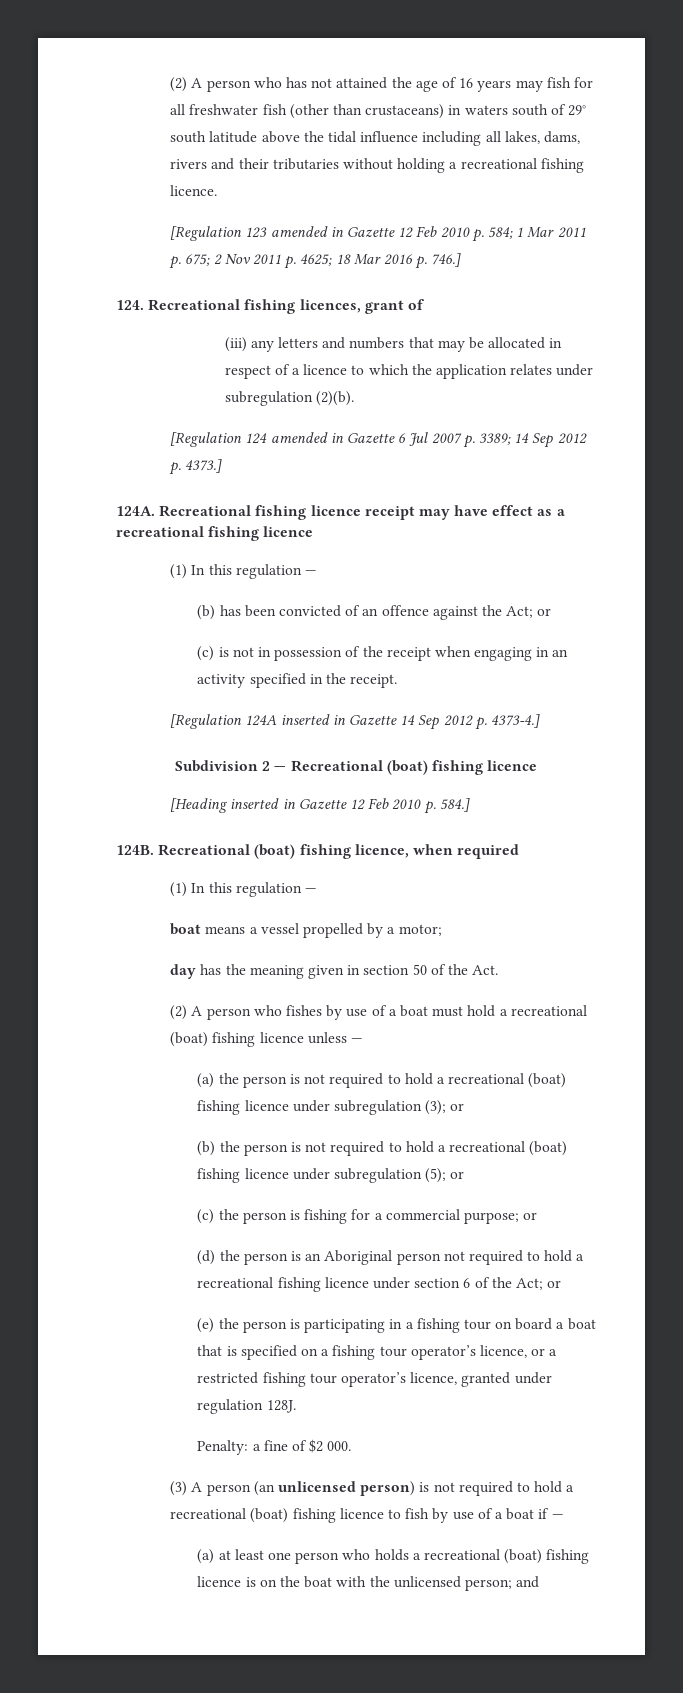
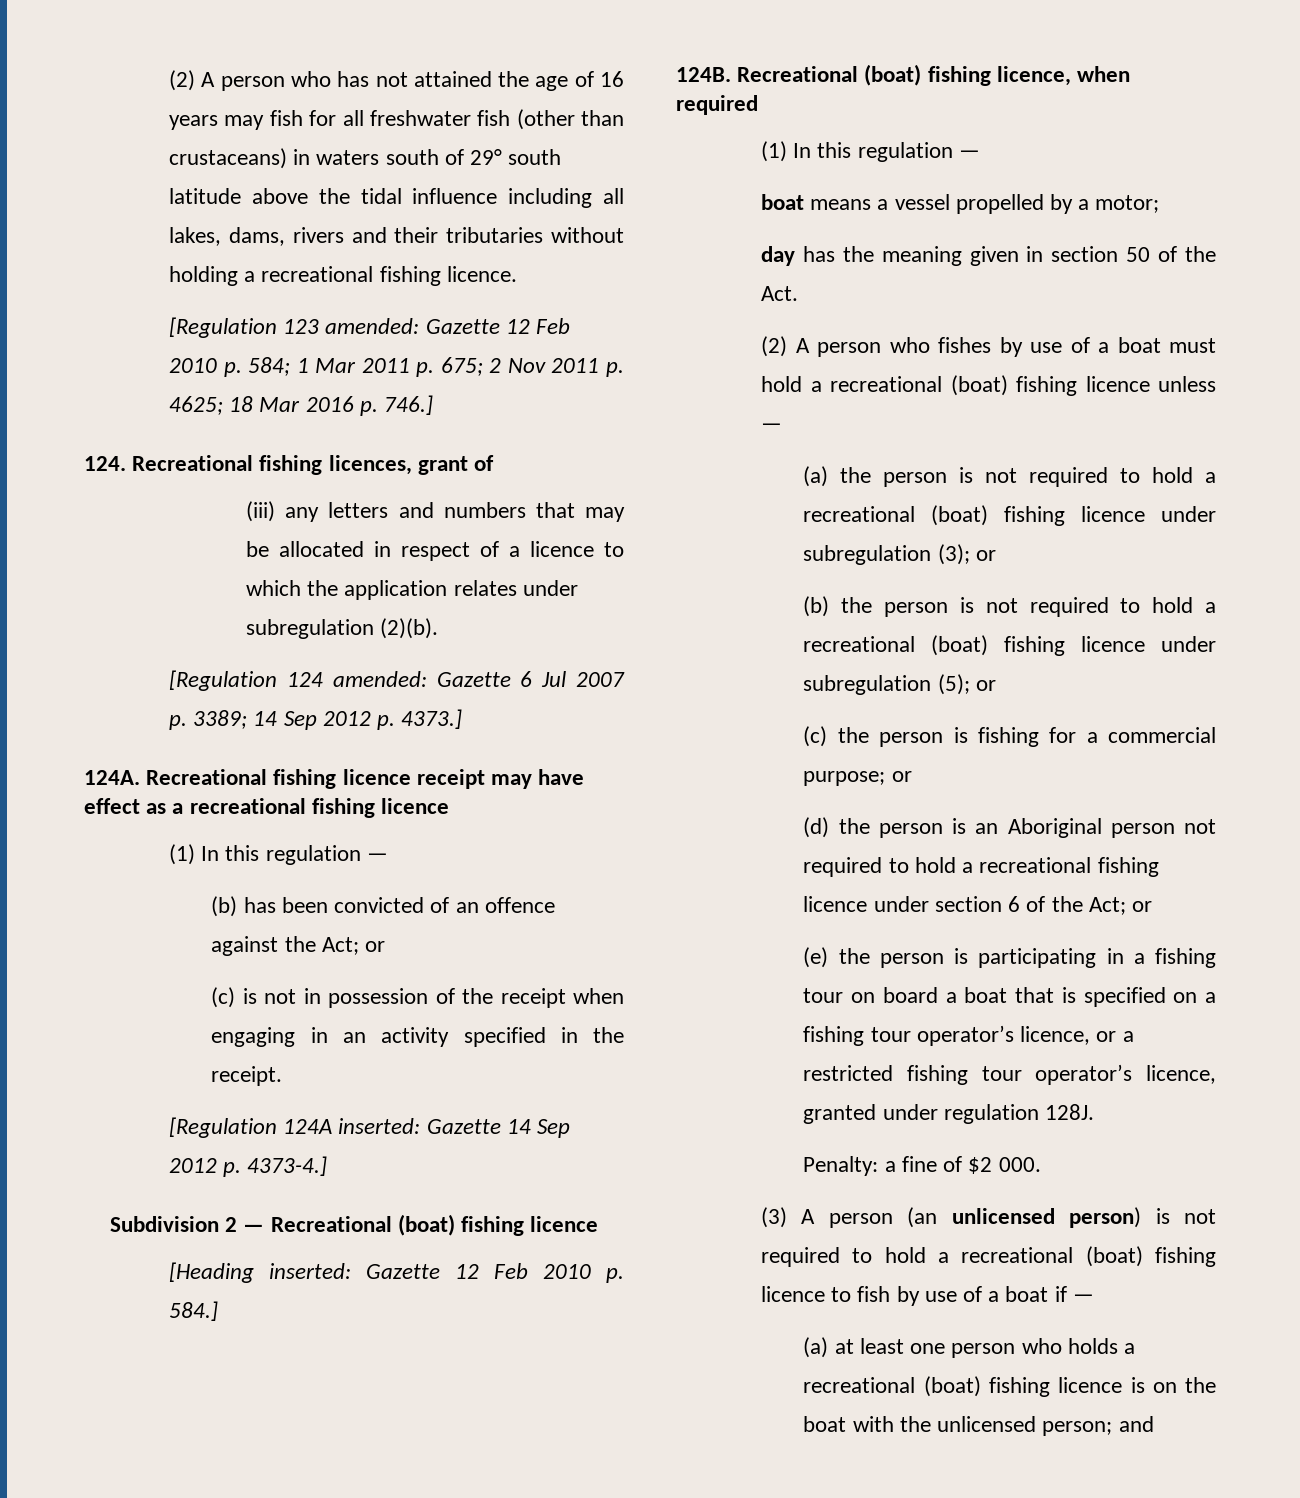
[270,226,344,237] amended in -> [325,318,420,334] amended:
[270,432,344,443] amended in -> [332,671,427,687] amended:
[280,714,346,725] inserted in -> [338,1118,421,1134] inserted:
[230,798,296,809] inserted in -> [268,1263,351,1279] inserted:

